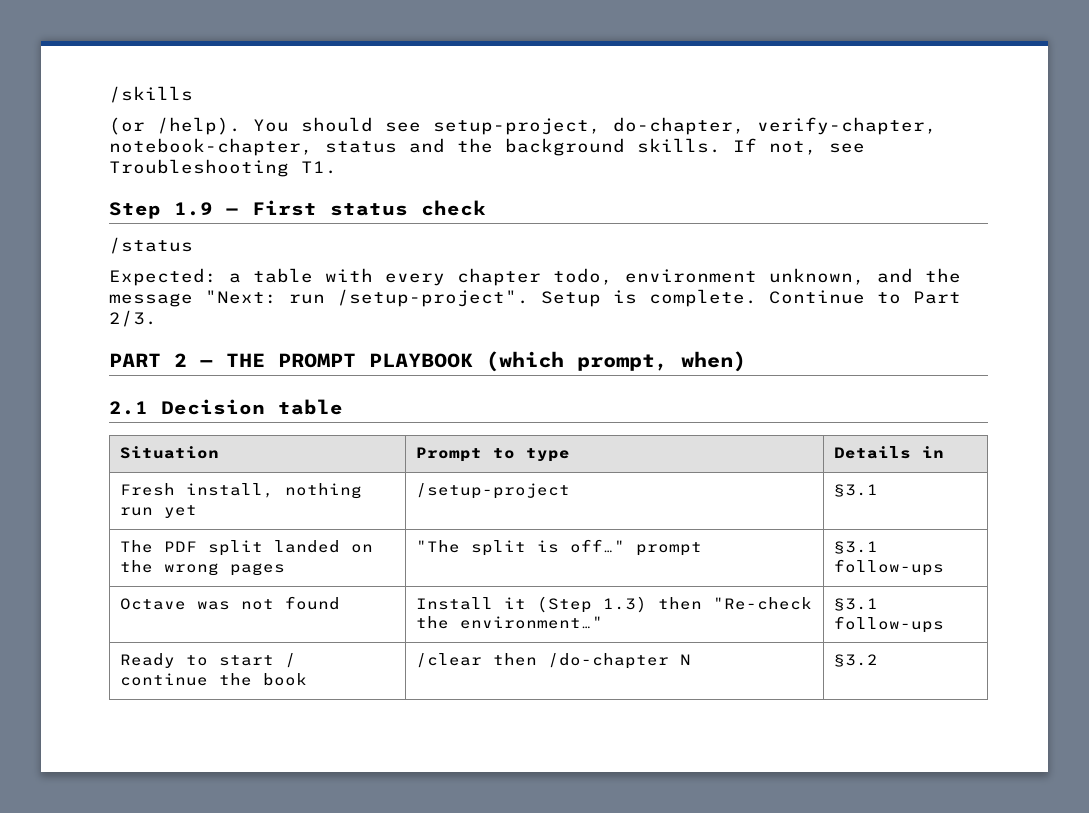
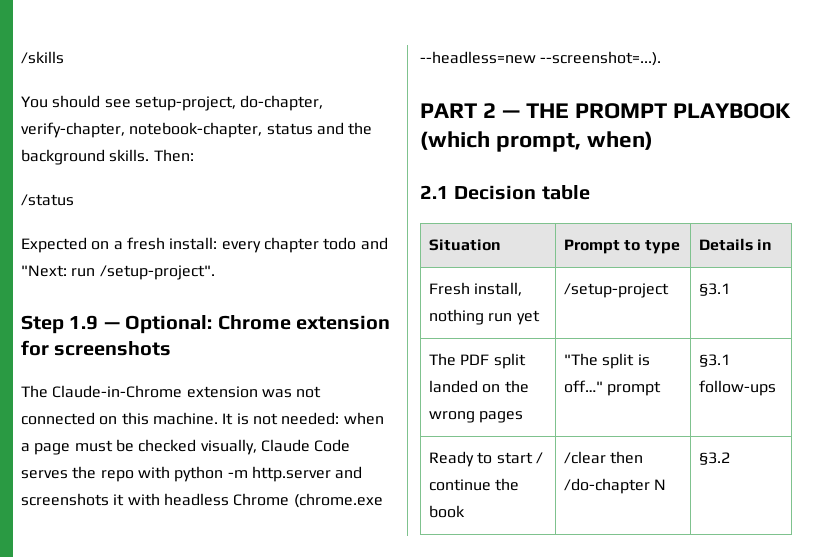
[109,117,241,135] (or /help). -> (64, 57) none
[733,138,865,155] [109,159,337,177] [109,200,486,219] [109,237,193,254] [109,268,961,286] [109,289,961,307] [109,310,157,327] If not, see Troubleshooting T1. // Step 1.9 — First status check // /status // Expected: a table with every chapter todo, environment unknown, and the message "Next: run /setup-project". Setup is complete. Continue to Part 2/3. -> [153,149,194,162] [21,194,74,206] [21,237,388,253] [21,265,215,280] [21,315,390,334] [21,340,172,356] [21,385,322,398] [21,412,384,425] [21,439,351,455] [21,466,363,482] [21,493,383,508] [420,51,662,66] Then: // /status // Expected on a fresh install: every chapter todo and "Next: run /setup-project". // Step 1.9 — Optional: Chrome extension for screenshots // The Claude-in-Chrome extension was not connected on this machine. It is not needed: when a page must be checked visually, Claude Code serves the repo with python -m http.server and screenshots it with headless Chrome (chrome.exe --headless=new --screenshot=...).
[120,596,341,610] [416,596,813,613] [416,616,604,629] [834,598,879,611] [834,616,945,633] // Octave was not found | Install it (Step 1.3) then "Re-check the environment…" | §3.1 follow-ups -> (776, 388) none

